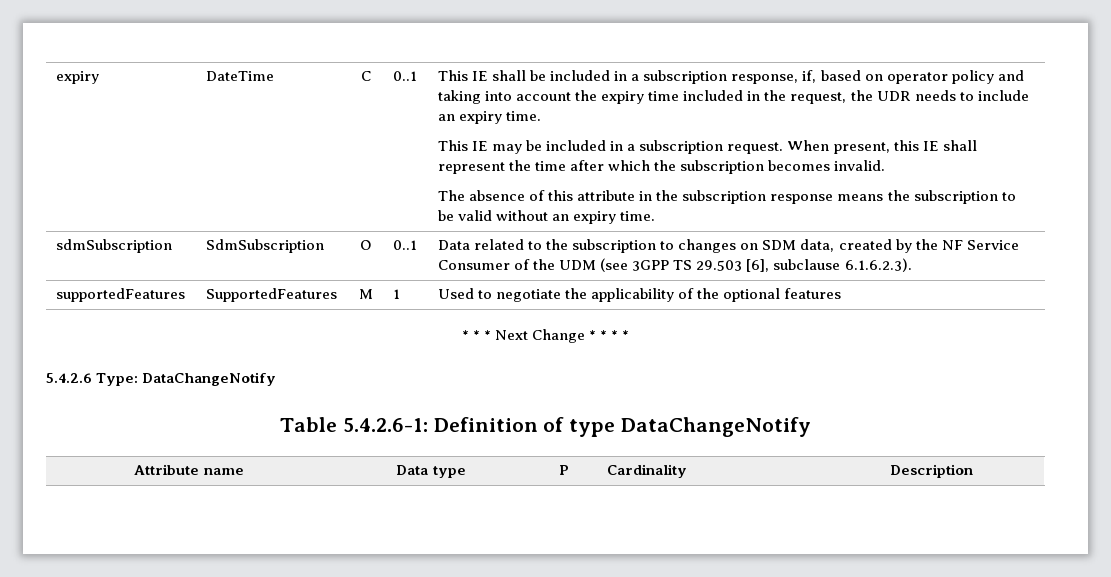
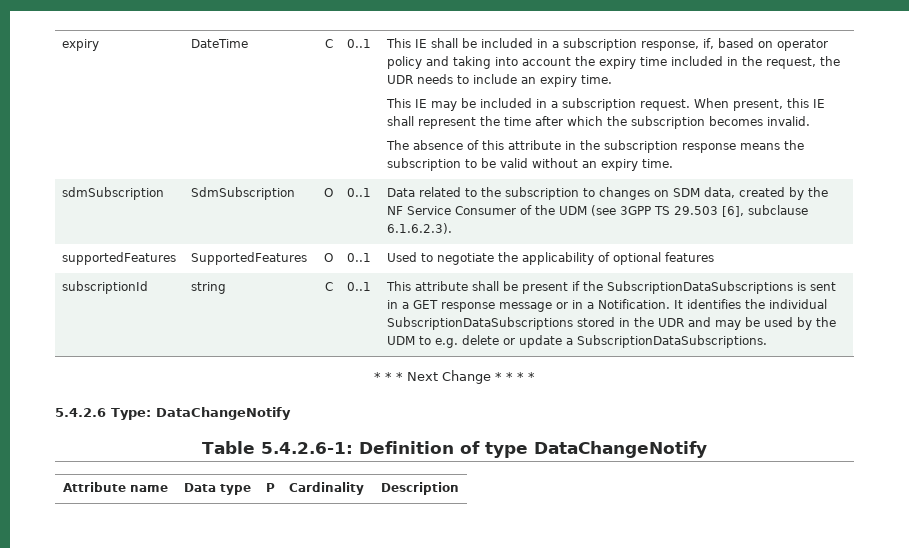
[359,289,373,299] [393,289,401,299] M | 1 -> [324,253,333,262] [347,253,372,262] O | 0..1
[697,288,720,299] the -> (611, 257) none
(842, 293) none -> [62,281,149,294] [191,282,227,294] [324,282,333,291] [347,282,372,291] [386,281,837,294] [387,299,828,312] [387,317,837,330] [387,335,768,348] // subscriptionId | string | C | 0..1 | This attribute shall be present if the SubscriptionDataSubscriptions is sent in a GET response message or in a Notification. It identifies the individual SubscriptionDataSubscriptions stored in the UDR and may be used by the UDM to e.g. delete or update a SubscriptionDataSubscriptions.

